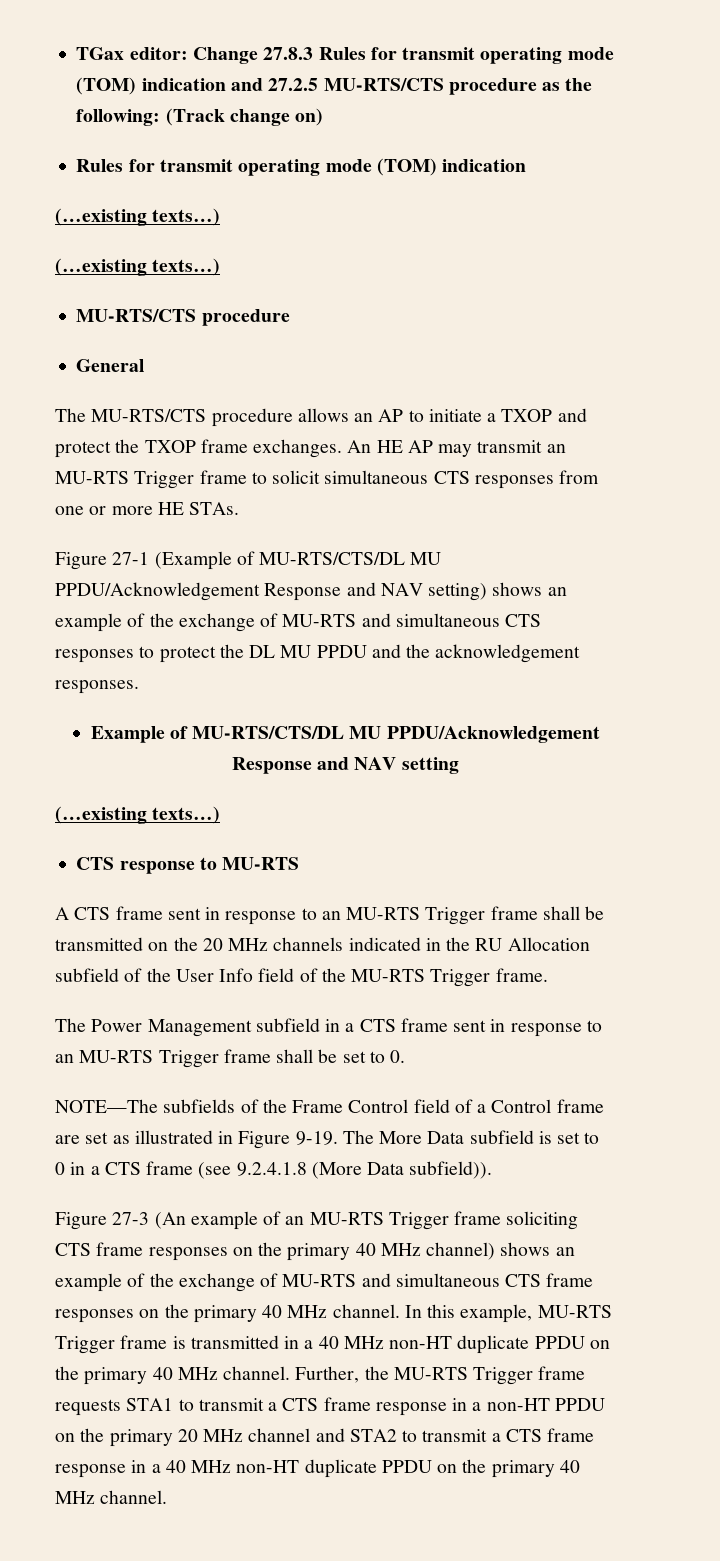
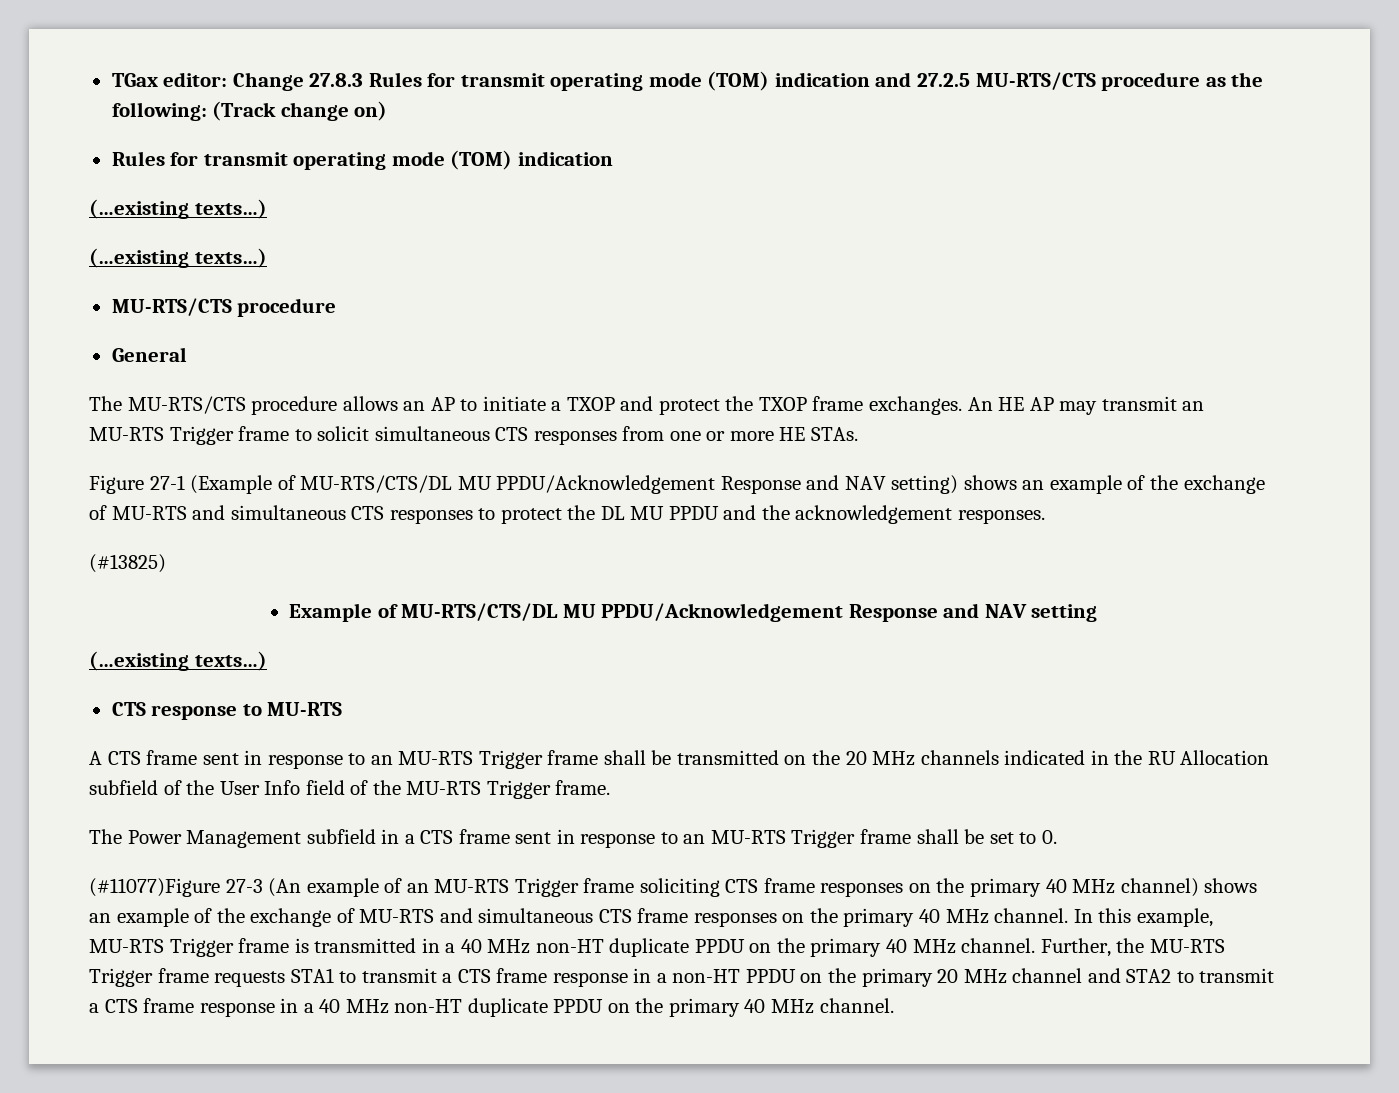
(139, 687) none -> [89,554,166,573] // (#13825)
[55,1099,604,1113] [55,1130,600,1149] [55,1161,493,1179] [55,1212,107,1230] NOTE—The subfields of the Frame Control field of a Control frame are set as illustrated in Figure 9-19. The More Data subfield is set to 0 in a CTS frame (see 9.2.4.1.8 (More Data subfield)). // Figure -> [89,878,220,897] (#11077)Figure

